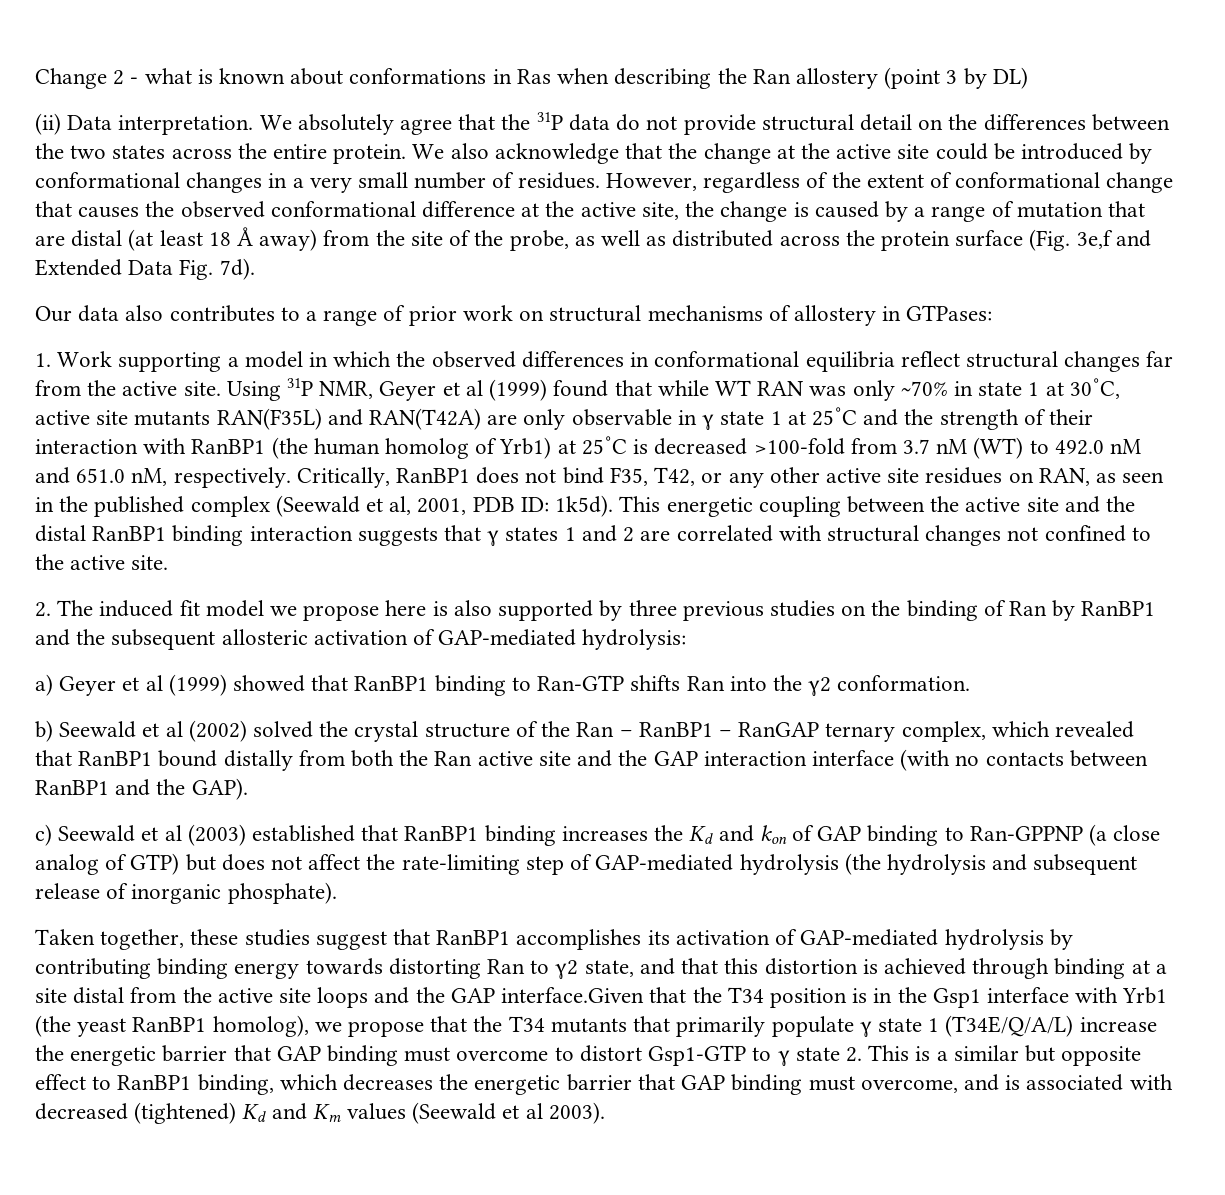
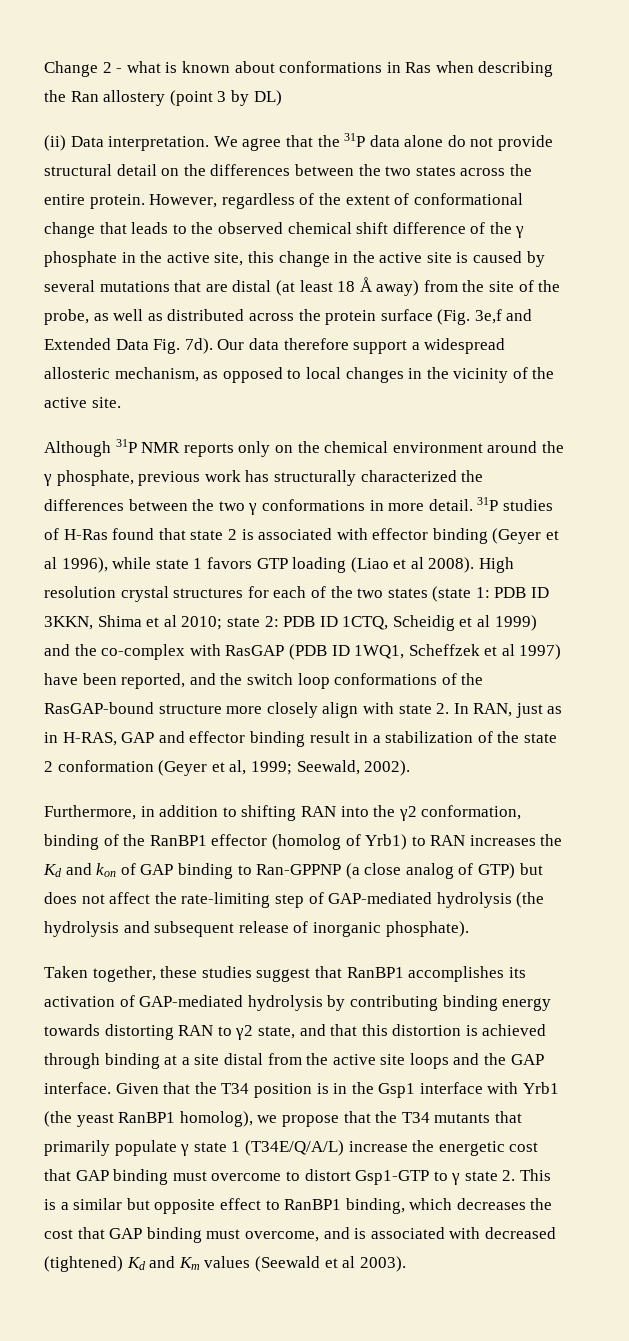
[297,114,394,135] absolutely -> (238, 141) none
(610, 122) none -> [404,135,444,147] alone
[412,143,1153,164] [35,172,600,193] We also acknowledge that the change at the active site could be introduced by conformational changes in a very small number of residues. -> (145, 201) none
[78,201,1103,222] causes the observed conformational difference at the active site, the change is caused by a range of mutation -> [131,222,525,238] [44,251,545,267] [44,280,170,292] leads to the observed chemical shift difference of the γ phosphate in the active site, this change in the active site is caused by several mutations
(255, 269) // -> (213, 346) none
[125,305,993,326] [35,351,1174,372] [35,378,1120,401] [35,407,1093,430] [35,436,1141,459] [35,467,1165,488] [35,495,1135,517] [35,525,1151,546] [35,554,169,570] [35,600,1156,621] [35,629,687,650] [35,674,971,696] [35,720,1134,742] [35,749,1148,771] [35,778,248,800] [35,824,556,846] also contributes to a range of prior work on structural mechanisms of allostery in GTPases: // 1. Work supporting a model in which the observed differences in conformational equilibria reflect structural changes far from the active site. Using 31P NMR, Geyer et al (1999) found that while WT RAN was only ~70% in state 1 at 30˚C, active site mutants RAN(F35L) and RAN(T42A) are only observable in γ state 1 at 25˚C and the strength of their interaction with RanBP1 (the human homolog of Yrb1) at 25˚C is decreased >100-fold from 3.7 nM (WT) to 492.0 nM and 651.0 nM, respectively. Critically, RanBP1 does not bind F35, T42, or any other active site residues on RAN, as seen in the published complex (Seewald et al, 2001, PDB ID: 1k5d). This energetic coupling between the active site and the distal RanBP1 binding interaction suggests that γ states 1 and 2 are correlated with structural changes not confined to the active site. // 2. The induced fit model we propose here is also supported by three previous studies on the binding of Ran by RanBP1 and the subsequent allosteric activation of GAP-mediated hydrolysis: // a) Geyer et al (1999) showed that RanBP1 binding to Ran-GTP shifts Ran into the γ2 conformation. // b) Seewald et al (2002) solved the crystal structure of the Ran – RanBP1 – RanGAP ternary complex, which revealed that RanBP1 bound distally from both the Ran active site and the GAP interaction interface (with no contacts between RanBP1 and the GAP). // c) Seewald et al (2003) established that RanBP1 binding -> [283,338,506,354] [44,367,555,383] [44,397,121,408] [44,439,564,457] [43,470,484,486] [44,497,553,515] [44,528,560,544] [44,557,515,573] [44,586,550,602] [44,615,537,631] [44,644,562,660] [44,673,484,689] [44,702,563,718] [44,731,558,747] [44,760,411,776] [44,805,522,821] [44,834,466,850] therefore support a widespread allosteric mechanism, as opposed to local changes in the vicinity of the active site. // Although 31P NMR reports only on the chemical environment around the γ phosphate, previous work has structurally characterized the differences between the two γ conformations in more detail. 31P studies of H-Ras found that state 2 is associated with effector binding (Geyer et al 1996), while state 1 favors GTP loading (Liao et al 2008). High resolution crystal structures for each of the two states (state 1: PDB ID 3KKN, Shima et al 2010; state 2: PDB ID 1CTQ, Scheidig et al 1999) and the co-complex with RasGAP (PDB ID 1WQ1, Scheffzek et al 1997) have been reported, and the switch loop conformations of the RasGAP-bound structure more closely align with state 2. In RAN, just as in H-RAS, GAP and effector binding result in a stabilization of the state 2 conformation (Geyer et al, 1999; Seewald, 2002). // Furthermore, in addition to shifting RAN into the γ2 conformation, binding of the RanBP1 effector (homolog of Yrb1) to RAN
[487,959,526,974] Ran -> [178,1025,214,1036] RAN
[501,987,645,1003] interface.Given -> [44,1082,159,1094] interface. Given
[162,1045,228,1062] barrier -> [509,1142,539,1152] cost
[474,1074,632,1095] energetic barrier -> [44,1229,73,1239] cost

